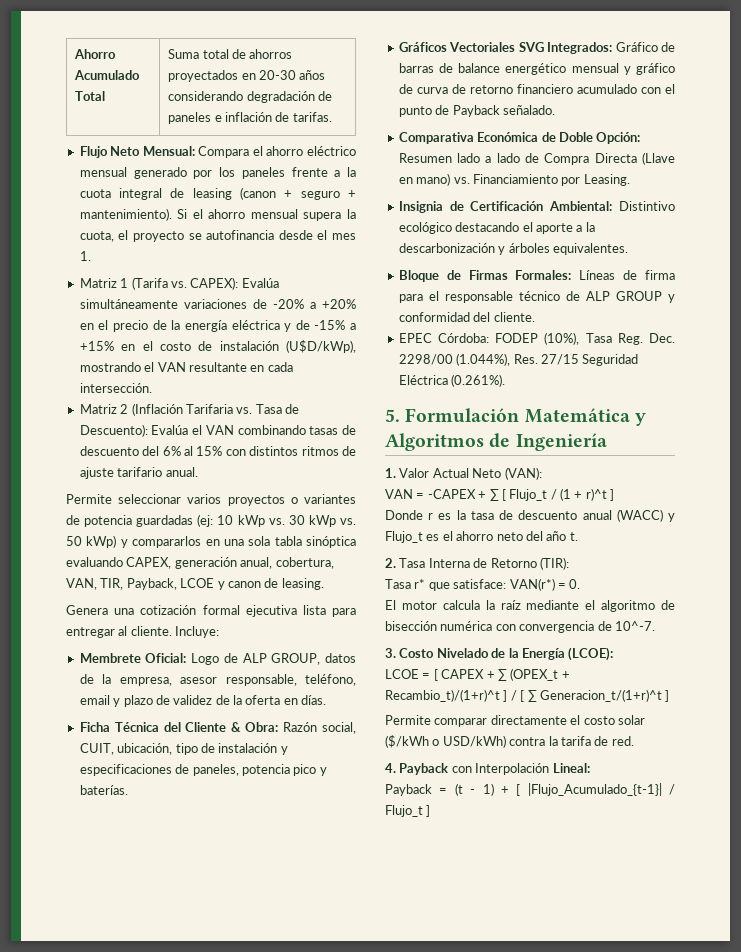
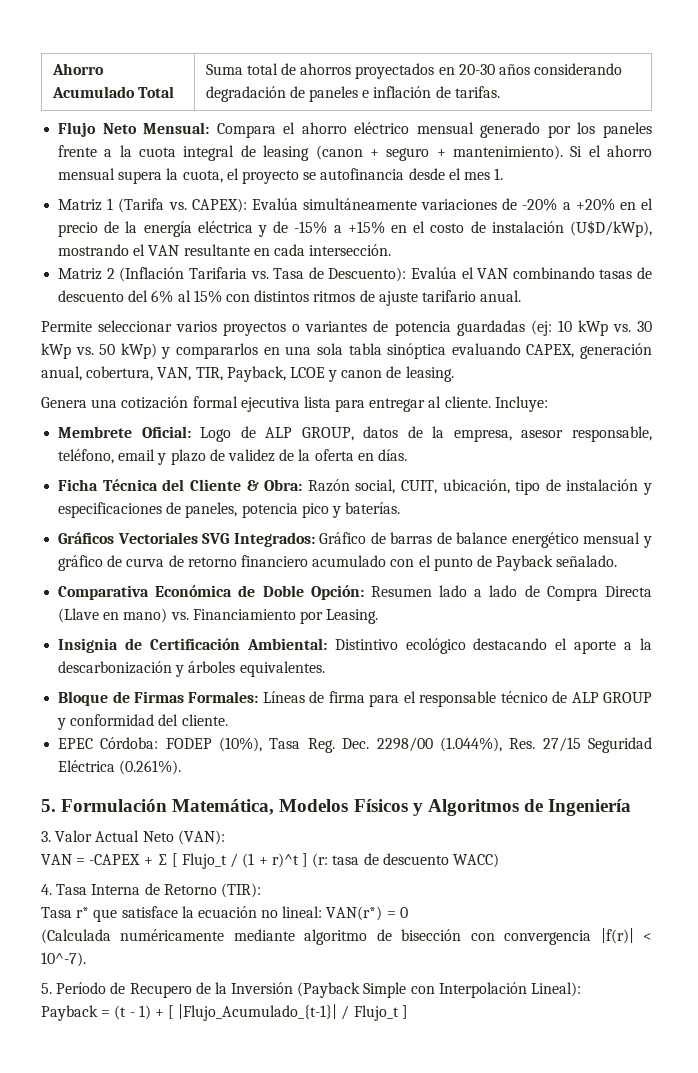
[524,408,630,423] Matemática -> [172,799,408,815] Matemática, Modelos Físicos
[385,468,396,478] 1. -> [41,831,51,842] 3.
[385,509,675,522] [385,531,578,543] [385,558,396,568] // Donde r es la tasa de descuento anual (WACC) y Flujo_t es el ahorro neto del año t. // 2. -> [312,853,499,868] [41,884,52,895] (r: tasa de descuento WACC) // 4.
[453,578,581,591] [385,600,596,610] satisface: VAN(r*) = 0. // El motor calcula la raíz mediante el -> [121,906,408,921] [41,929,295,944] satisface la ecuación no lineal: VAN(r*) = 0 // (Calculada numéricamente mediante
[440,621,493,631] numérica -> (462, 935) none
[597,621,655,631] [385,647,614,661] [385,668,570,681] [385,689,670,702] [385,715,645,727] [385,735,634,748] [385,763,449,775] de 10^-7. // 3. Costo Nivelado de la Energía (LCOE): // LCOE = [ CAPEX + ∑ (OPEX_t + Recambio_t)/(1+r)^t ] / [ ∑ Generacion_t/(1+r)^t ] // Permite comparar directamente el costo solar ($/kWh o USD/kWh) contra la tarifa de red. // 4. Payback -> [600,928,653,944] [41,952,86,967] [41,982,407,998] |f(r)| < 10^-7). // 5. Período de Recupero de la Inversión (Payback Simple
[552,763,590,773] Lineal: -> [531,982,582,997] Lineal):

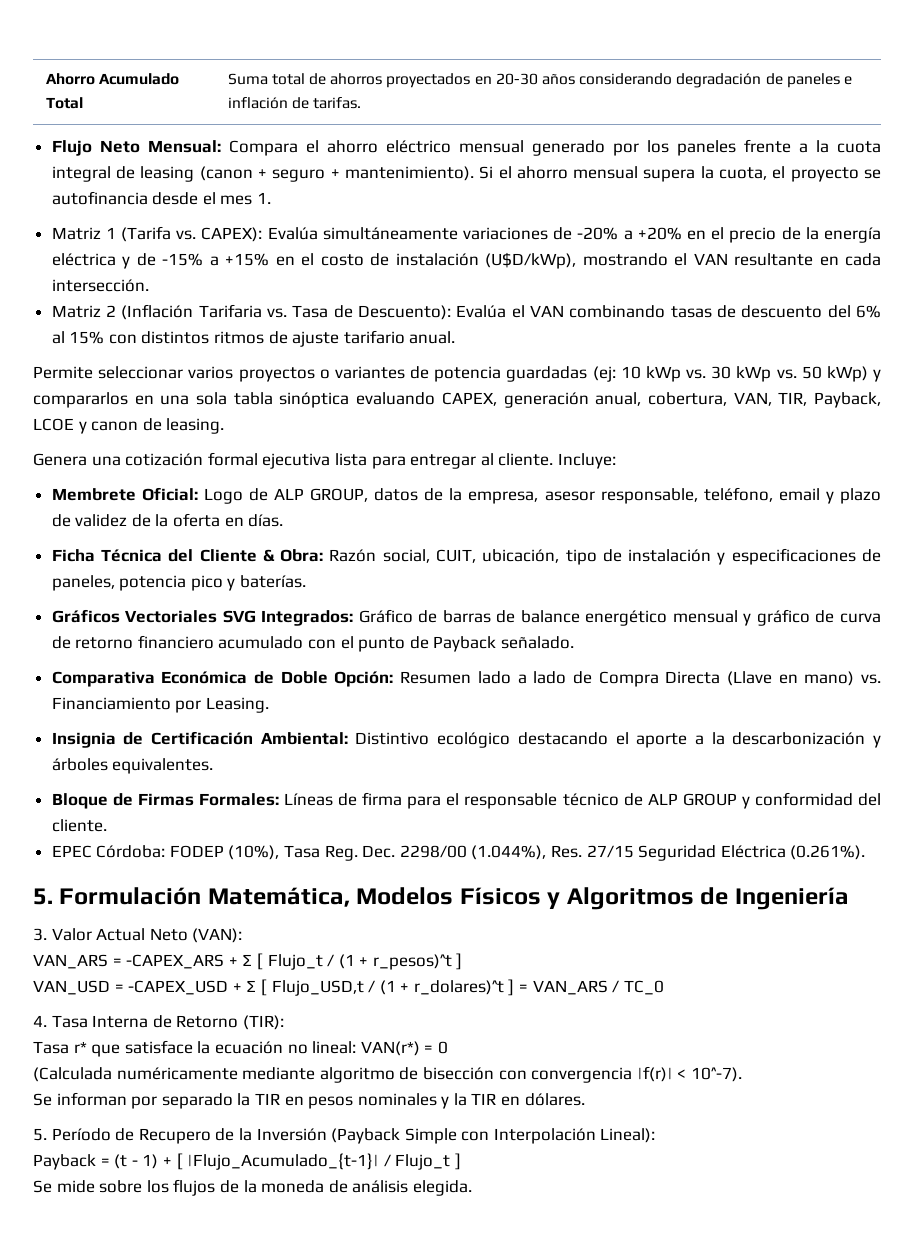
[41,854,141,865] VAN = -CAPEX -> [33,954,225,969] VAN_ARS = -CAPEX_ARS
[271,853,499,868] r)^t ] (r: tasa de descuento WACC) -> [372,953,463,970] [33,979,664,996] r_pesos)^t ] // VAN_USD = -CAPEX_USD + ∑ [ Flujo_USD,t / (1 + r_dolares)^t ] = VAN_ARS / TC_0
(86, 959) none -> [33,1092,585,1109] // Se informan por separado la TIR en pesos nominales y la TIR en dólares.
(408, 1012) none -> [33,1179,472,1196] // Se mide sobre los flujos de la moneda de análisis elegida.

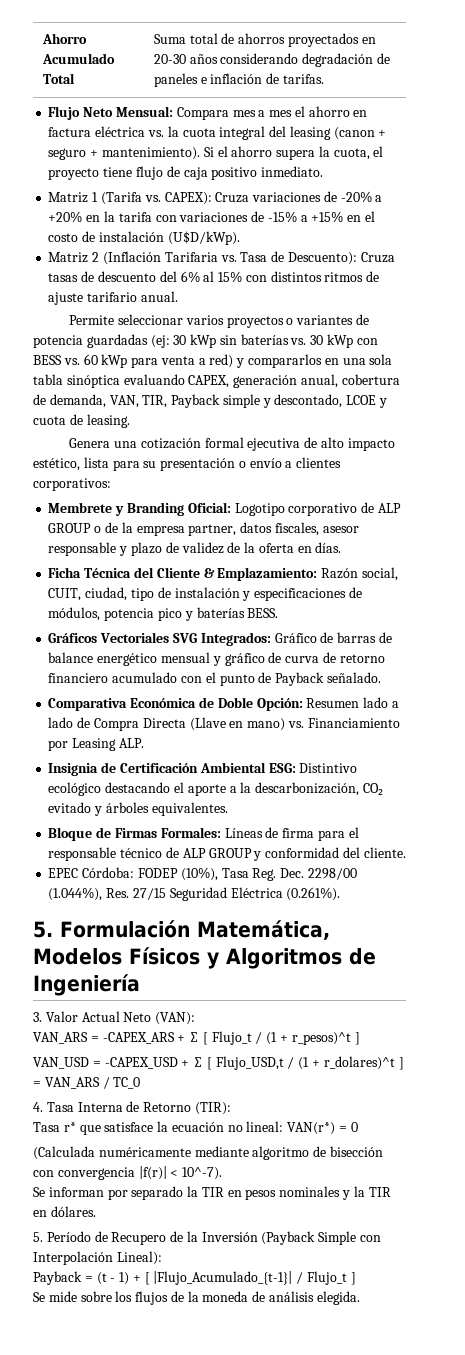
[305,139,808,156] el ahorro eléctrico mensual generado por los paneles frente a -> [232,106,368,117] [48,126,164,137] mes a mes el ahorro en factura eléctrica vs.
[116,166,136,179] de -> [269,126,287,137] del
[573,166,639,179] mensual -> (273, 151) none
[863,169,881,179] [51,191,272,205] se autofinancia desde el mes 1. -> [103,166,324,180] tiene flujo de caja positivo inmediato.
[267,227,458,240] Evalúa simultáneamente -> [215,192,250,203] Cruza
[711,227,882,243] [51,253,131,269] el precio de la energía eléctrica y -> [103,211,249,222] la tarifa con variaciones
[485,252,882,269] [51,279,149,292] (U$D/kWp), mostrando el VAN resultante en cada intersección. -> [167,231,240,245] (U$D/kWp).
[456,305,666,318] Evalúa el VAN combinando -> [360,252,395,263] Cruza
[620,366,868,382] 10 kWp vs. 30 kWp vs. 50 kWp) -> [173,334,378,348] [33,354,234,368] 30 kWp sin baterías vs. 30 kWp con BESS vs. 60 kWp para venta a red)
[647,392,882,408] cobertura, VAN, TIR, Payback, -> [341,374,400,385] [33,394,343,408] cobertura de demanda, VAN, TIR, Payback simple y descontado,
[91,421,139,431] canon -> [33,416,66,425] cuota
[334,453,616,469] [51,487,820,504] lista para entregar al cliente. Incluye: // Membrete Oficial: Logo de ALP GROUP, datos de la empresa, asesor responsable, teléfono, email -> [304,437,395,451] [33,457,342,471] [33,478,111,491] [48,502,401,516] [48,522,359,536] [48,542,117,556] de alto impacto estético, lista para su presentación o envío a clientes corporativos: // Membrete y Branding Oficial: Logotipo corporativo de ALP GROUP o de la empresa partner, datos fiscales, asesor responsable
[280,549,324,562] Obra: -> [217,567,318,581] Emplazamiento:
[482,549,560,563] ubicación, -> [85,587,128,601] ciudad,
[51,575,115,591] paneles, -> [48,607,101,621] módulos,
[240,575,307,588] baterías. -> [196,607,279,618] baterías BESS.
[205,697,269,713] Leasing. -> [72,738,144,751] Leasing ALP.
[260,732,348,745] Ambiental: -> [199,762,296,773] Ambiental ESG:
[732,732,866,745] descarbonización -> [255,782,383,796] [48,802,92,813] descarbonización, CO₂ evitado

